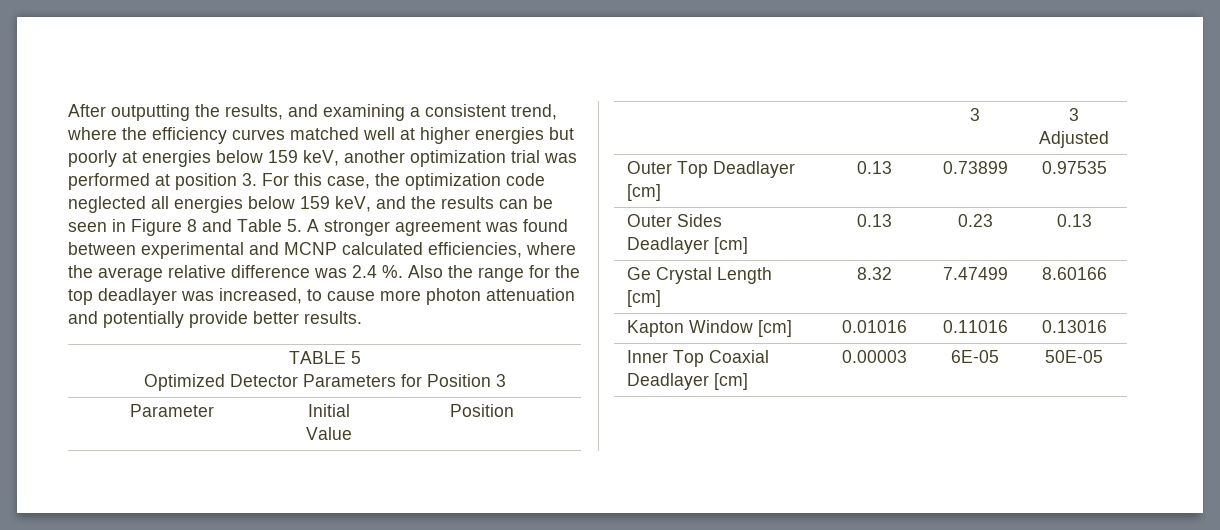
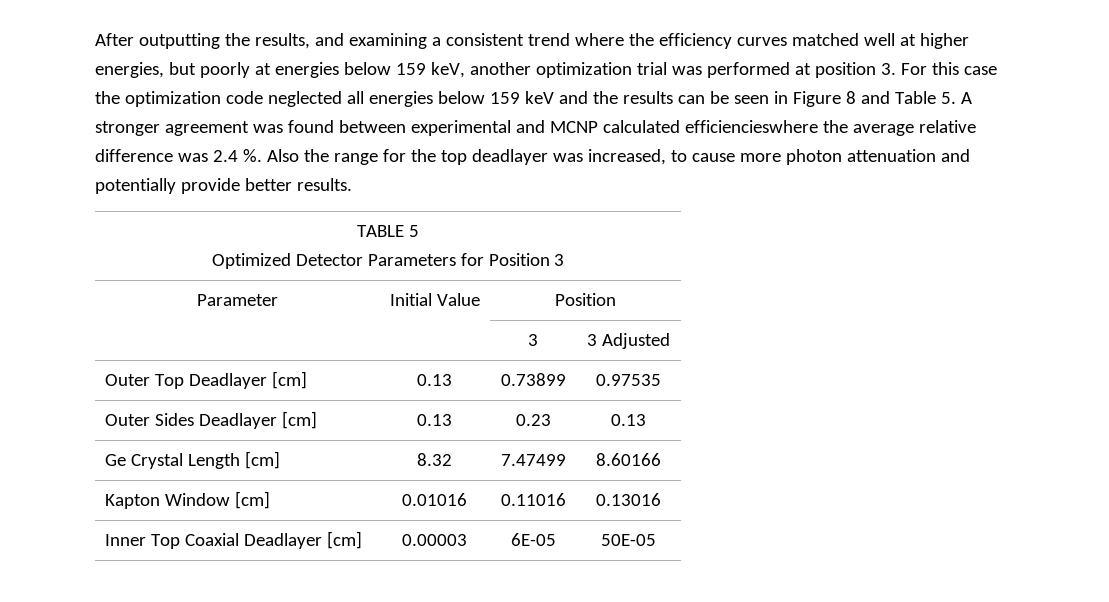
[511,104,557,120] trend, -> [527,33,570,46] trend
[475,127,544,144] energies -> [95,62,164,78] energies,
[327,176,370,189] case, -> [963,66,997,75] case
[335,196,371,212] keV, -> [524,91,554,104] keV
[428,242,576,258] efficiencies, where -> [684,120,818,133] efficiencieswhere

